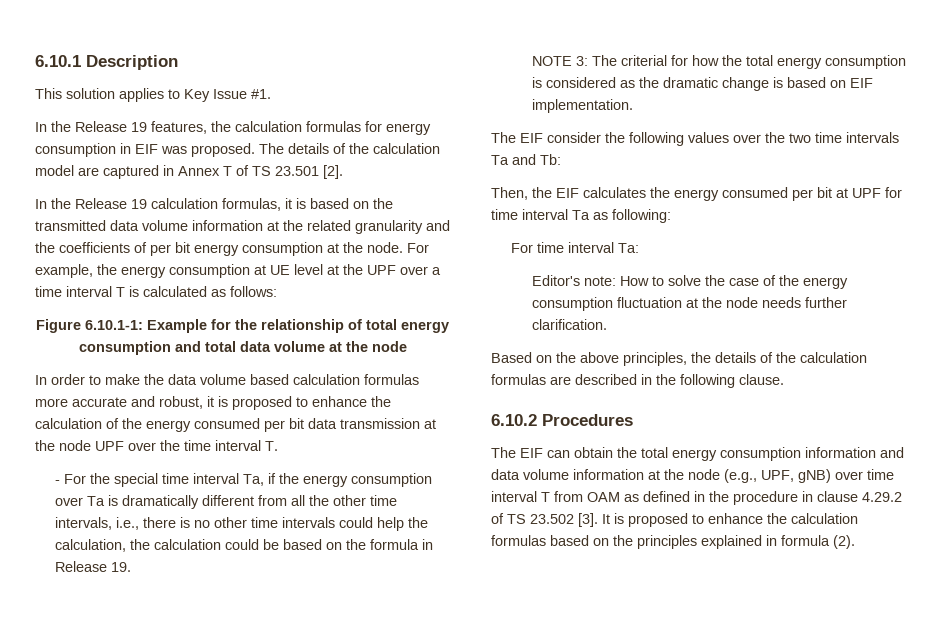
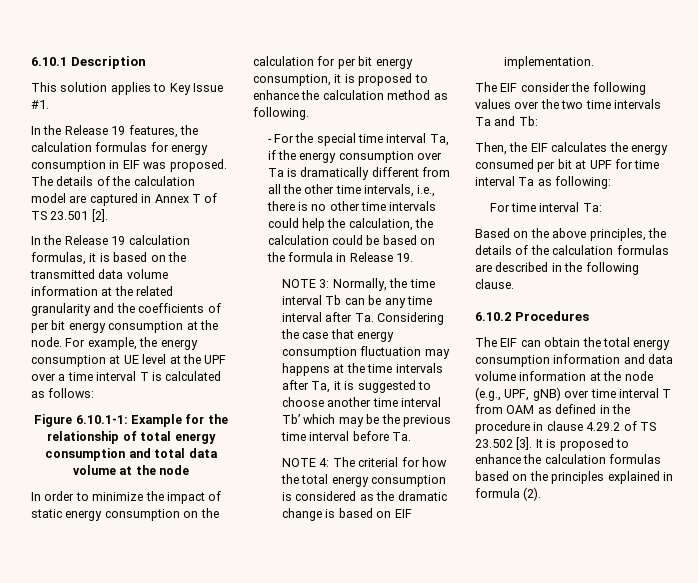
[105,374,419,385] [35,396,203,409] make the data volume based calculation formulas more accurate and robust, -> [92,491,222,504] [31,508,219,521] [253,56,413,69] [253,74,331,86] minimize the impact of static energy consumption on the calculation for per bit energy consumption,
[106,418,436,432] [35,440,278,451] of the energy consumed per bit data transmission at the node UPF over the time interval T. -> [387,90,448,100] [253,107,309,120] method as following.
(588, 61) none -> [332,278,435,291] [282,295,432,308] [282,312,445,325] [281,329,395,342] [282,346,450,359] [282,363,443,376] [282,380,431,393] [282,397,442,407] [282,414,451,427] [281,431,412,441] [282,458,330,467] Normally, the time interval Tb can be any time interval after Ta. Considering the case that energy consumption fluctuation may happens at the time intervals after Ta, it is suggested to choose another time interval Tb’ which may be the previous time interval before Ta. // NOTE 4:
[531,275,848,289] [531,297,847,311] [531,319,607,330] // Editor's note: How to solve the case of the energy consumption fluctuation at the node needs further clarification. -> (602, 207) none

